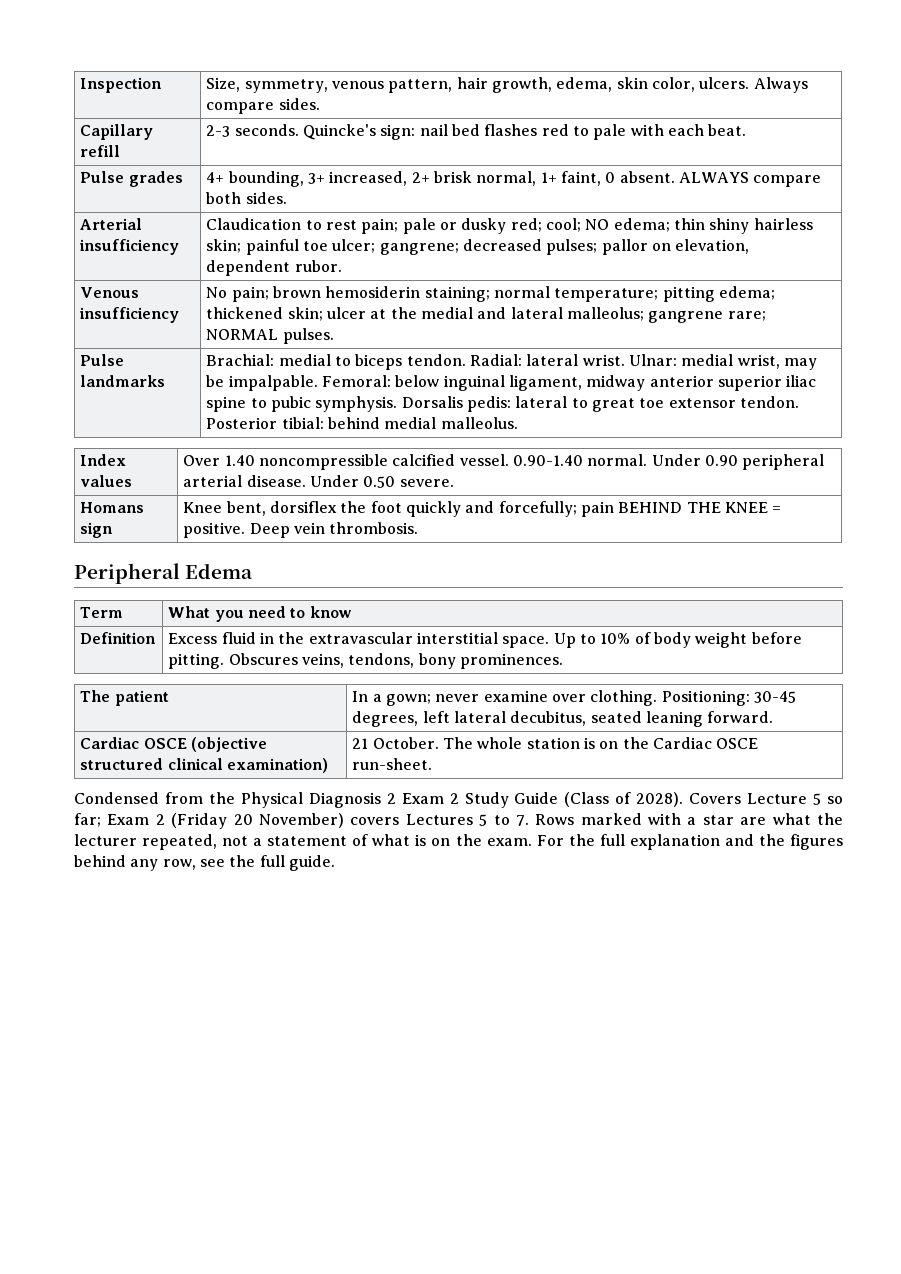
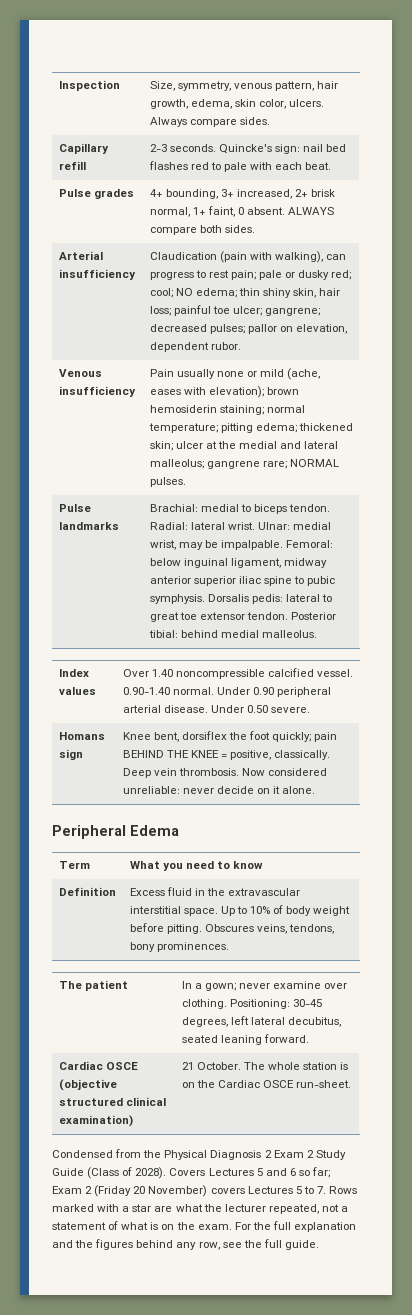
(302, 224) none -> [219,251,347,263] [149,272,194,280] (pain with walking), can progress
[753,218,813,230] [206,239,242,253] hairless skin; -> [293,288,341,298] [149,306,171,316] skin, hair loss;
[206,286,269,302] No pain; -> [149,368,321,380] [149,386,264,398] Pain usually none or mild (ache, eases with elevation);
[406,501,577,517] quickly and forcefully; -> [272,732,312,742] quickly;
[183,522,246,538] positive. -> [230,750,331,760] positive, classically.
(419, 528) none -> [242,768,328,776] [122,786,316,794] Now considered unreliable: never decide on it alone.
[747,793,822,805] Lecture 5 -> [208,1168,296,1176] Lectures 5 and 6

